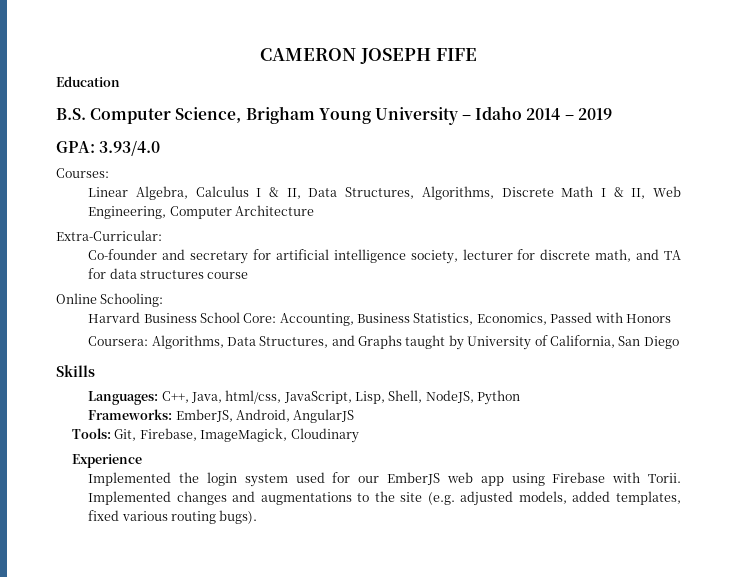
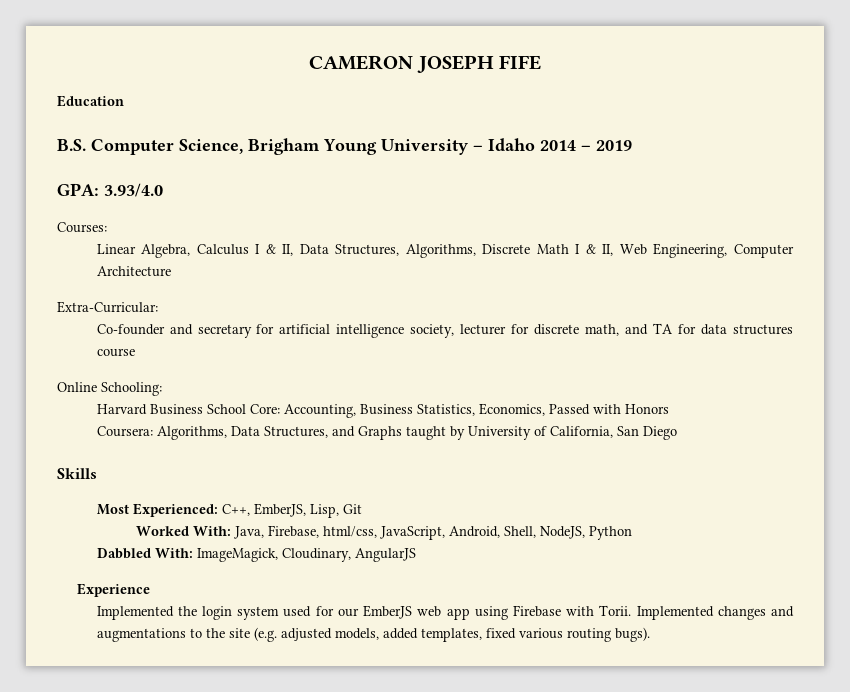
[88,391,222,405] Languages: C++, Java, -> [96,503,362,518] [136,525,320,539] Most Experienced: C++, EmberJS, Lisp, Git // Worked With: Java, Firebase,
[355,391,386,404] Lisp, -> [449,526,501,538] Android,
[88,409,355,423] [72,428,359,443] Frameworks: EmberJS, Android, AngularJS // Tools: Git, Firebase, ImageMagick, Cloudinary -> [96,548,416,562] Dabbled With: ImageMagick, Cloudinary, AngularJS

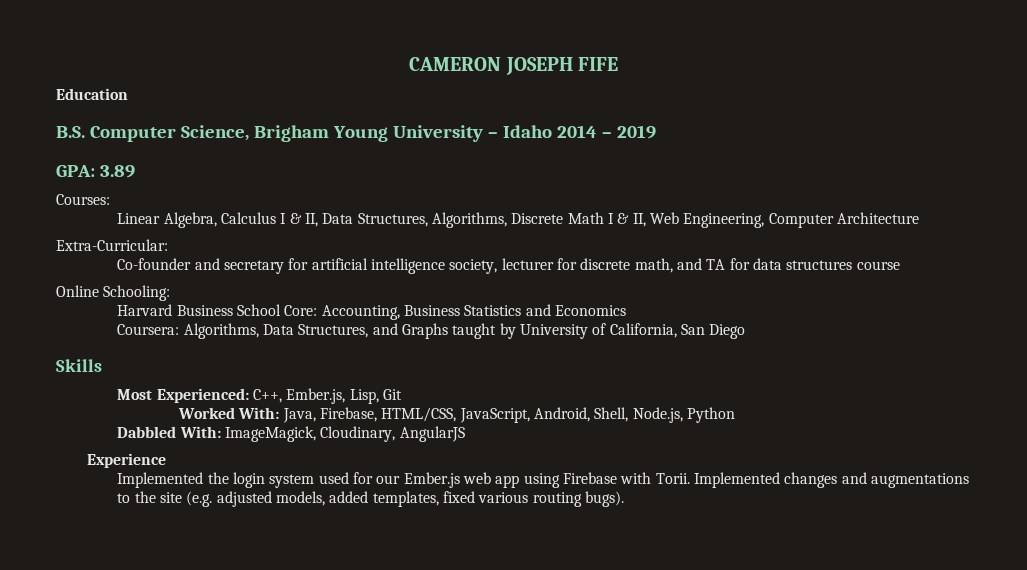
[104,183,163,197] 3.93/4.0 -> [99,165,135,178] 3.89
[416,403,669,416] Statistics, Economics, Passed with Honors -> [464,304,627,316] Statistics and Economics
[253,503,306,517] EmberJS, -> [286,388,346,404] Ember.js,
[323,526,378,538] html/css, -> [381,407,457,422] HTML/CSS,
[540,526,586,539] NodeJS, -> [632,407,683,423] Node.js,
[363,605,413,619] EmberJS -> [403,472,460,488] Ember.js

